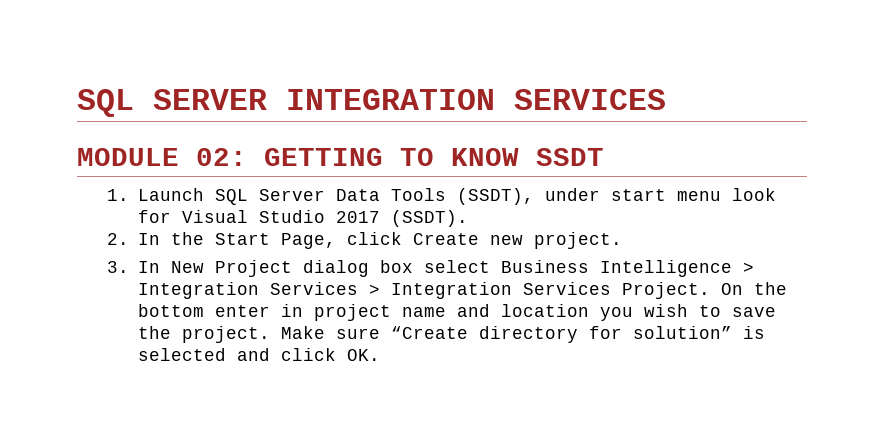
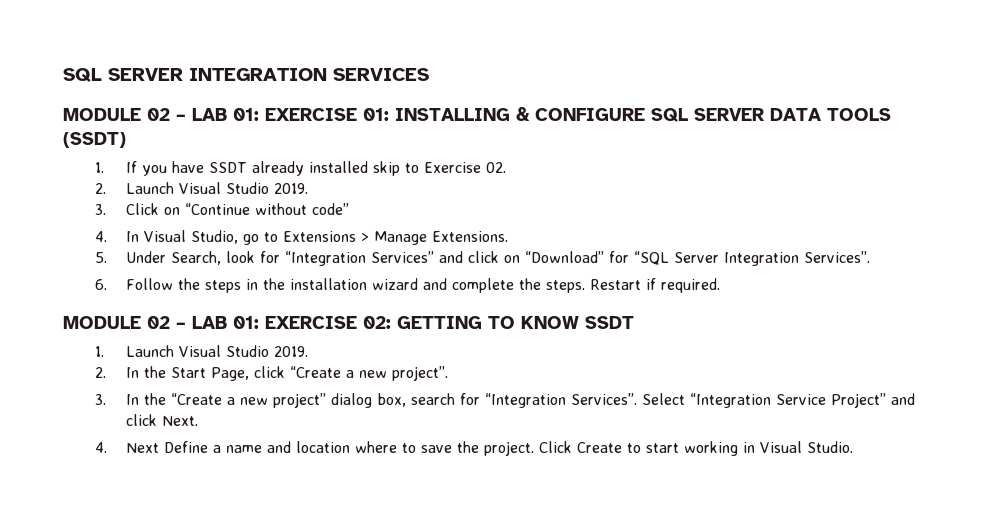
(179, 157) none -> [147,107,891,122] [63,132,126,148] [94,161,507,176] [94,182,309,194] [94,203,350,215] [94,230,509,245] [94,251,871,266] [94,278,721,293] [63,316,357,329] 02 – LAB 01: EXERCISE 01: INSTALLING & CONFIGURE SQL SERVER DATA TOOLS (SSDT) // 1. If you have SSDT already installed skip to Exercise 02. // 2. Launch Visual Studio 2019. // 3. Click on “Continue without code” // 4. In Visual Studio, go to Extensions > Manage Extensions. // 5. Under Search, look for “Integration Services” and click on “Download” for “SQL Server Integration Services”. // 6. Follow the steps in the installation wizard and complete the steps. Restart if required. // MODULE 02 – LAB 01: EXERCISE
[214,188,776,205] [137,210,468,227] SQL Server Data Tools (SSDT), under start menu look for Visual Studio 2017 (SSDT). -> [179,345,309,357] Visual Studio 2019.
[412,232,622,249] [106,260,754,277] [137,282,787,299] [137,304,391,321] Create new project. // 3. In New Project dialog box select Business Intelligence > Integration Services > Integration Services Project. On the bottom enter in project -> [290,366,449,381] [94,393,916,408] [126,414,199,426] [94,441,222,453] “Create a new project”. // 3. In the “Create a new project” dialog box, search for “Integration Services”. Select “Integration Service Project” and click Next. // 4. Next Define a
[599,304,688,321] you wish -> [355,441,398,453] where
[280,326,765,343] [137,348,380,361] Make sure “Create directory for solution” is selected and click OK. -> [539,441,854,456] Click Create to start working in Visual Studio.

